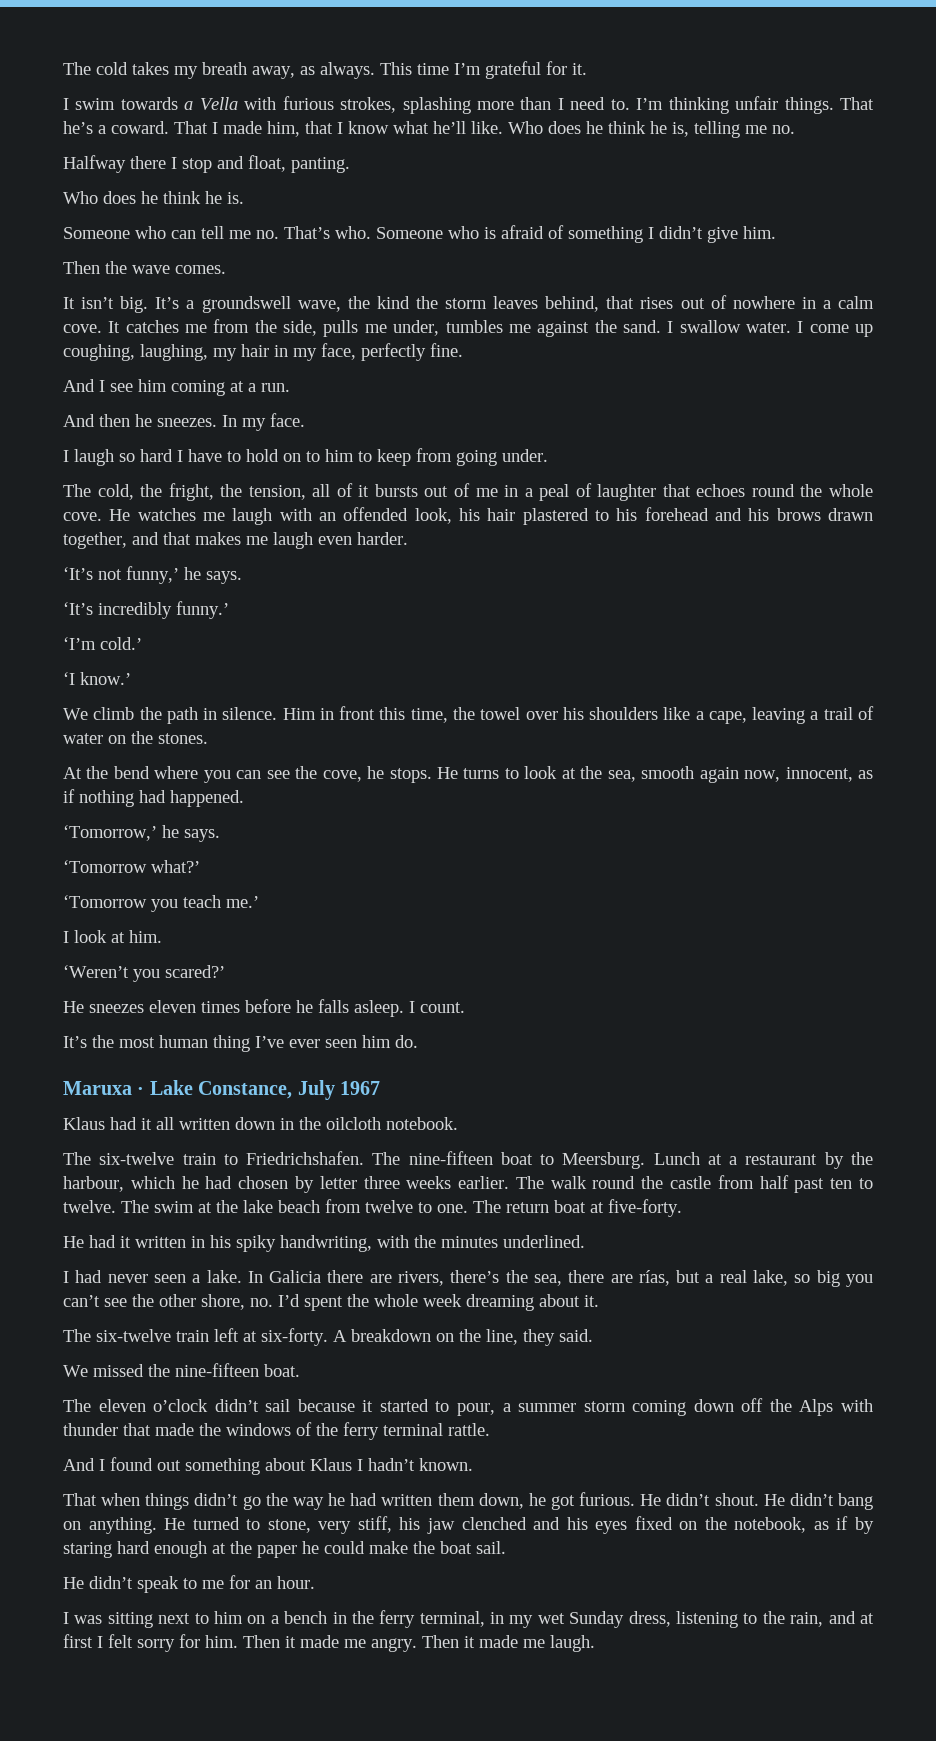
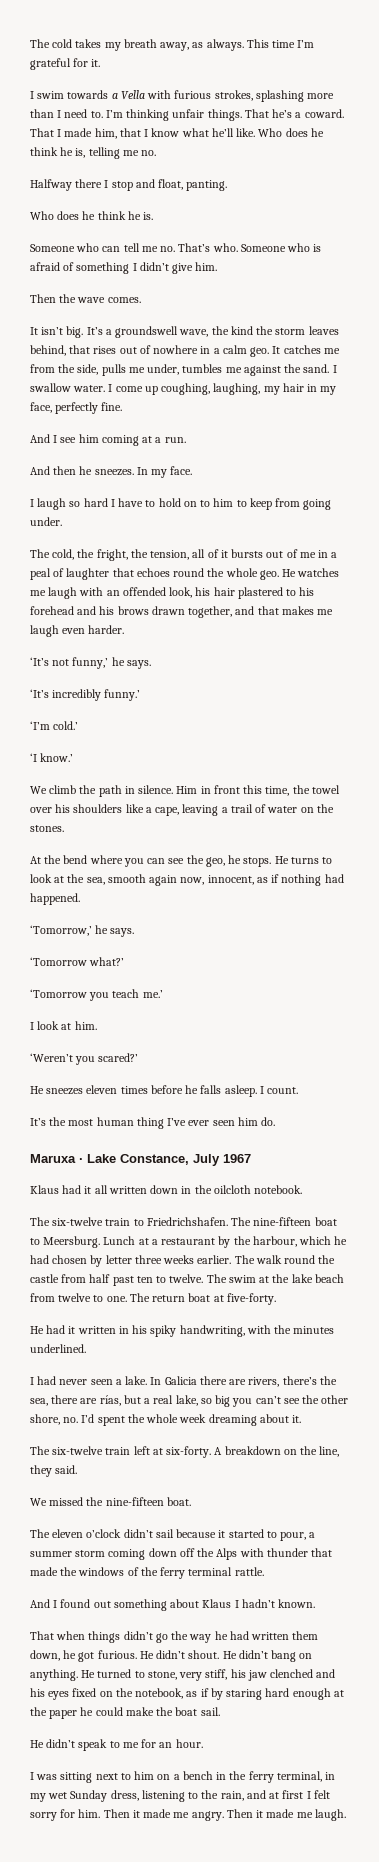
[63,324,102,333] cove. -> [250,347,270,357] geo.
[63,512,102,521] cove. -> [259,570,279,580] geo.
[322,770,362,782] cove, -> [205,857,225,867] geo,

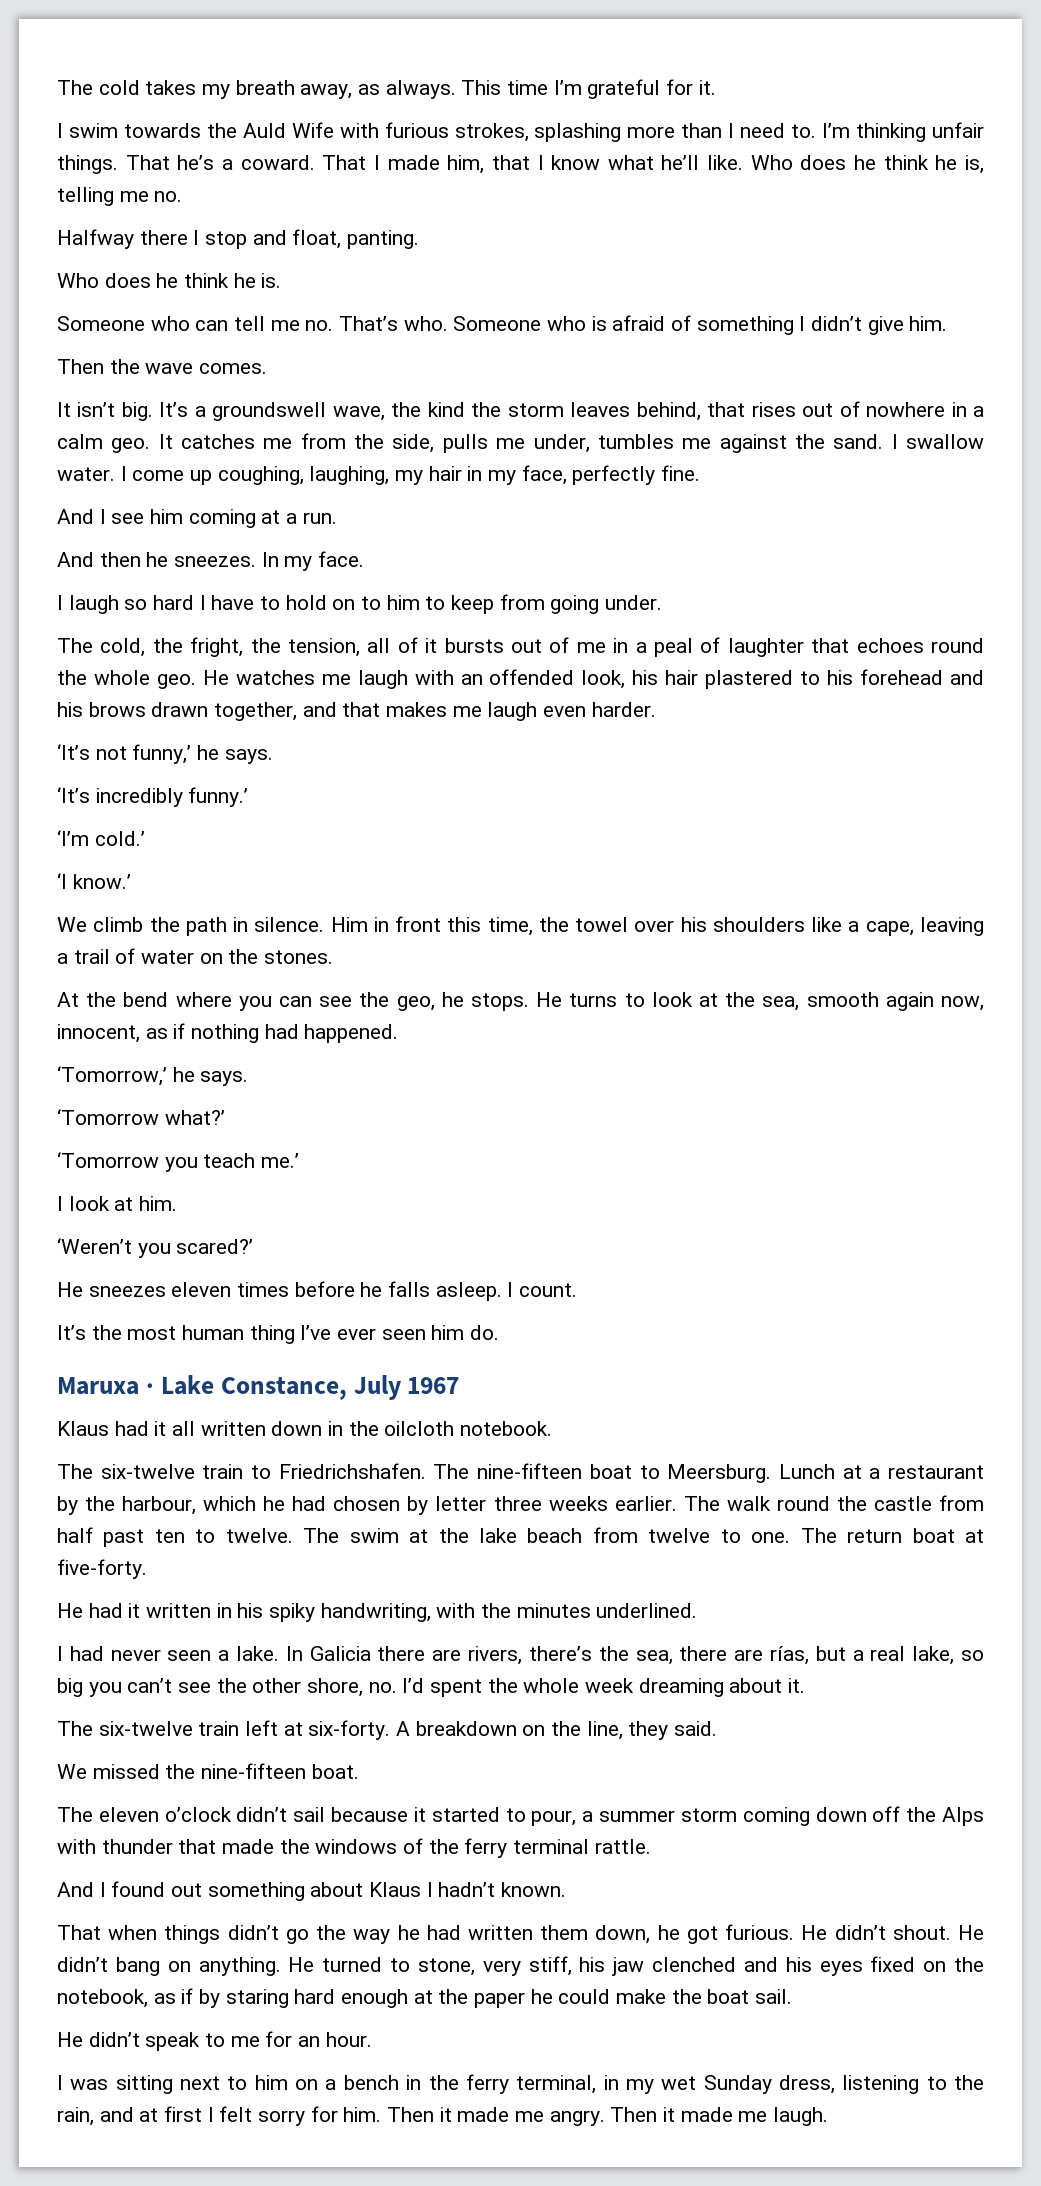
[111,90,145,100] a Vella -> [206,122,334,138] the Auld Wife

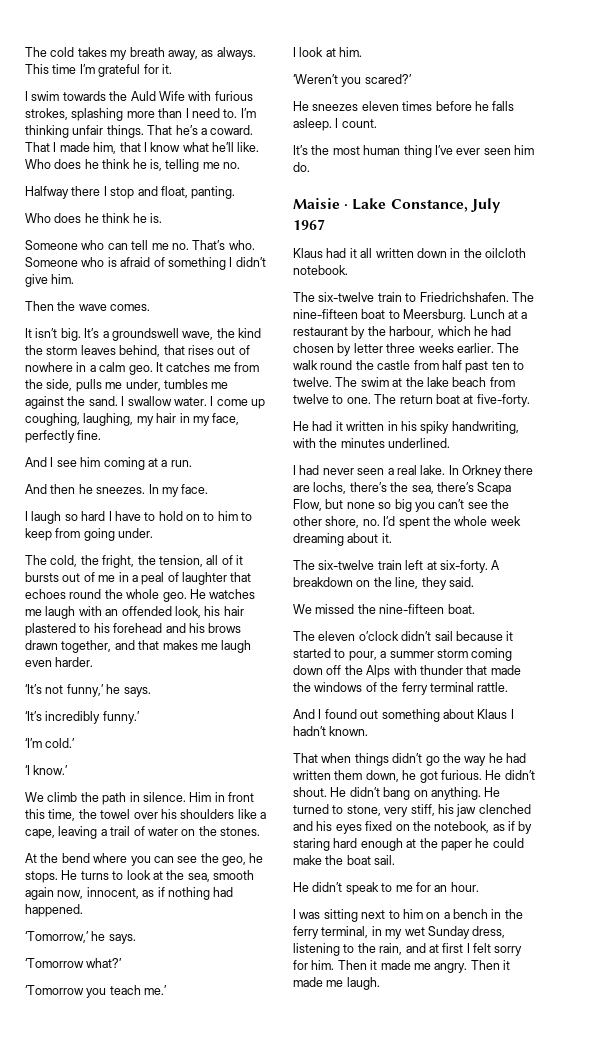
[57,1377,139,1395] Maruxa -> [293,198,340,209] Maisie
(230, 1655) none -> [396,465,417,475] real
[309,1646,523,1665] Galicia there are rivers, -> [462,465,534,478] [293,482,347,494] Orkney there are lochs,
[679,1646,955,1665] there are rías, but a real lake, -> [436,482,512,495] [293,499,375,511] there’s Scapa Flow, but none

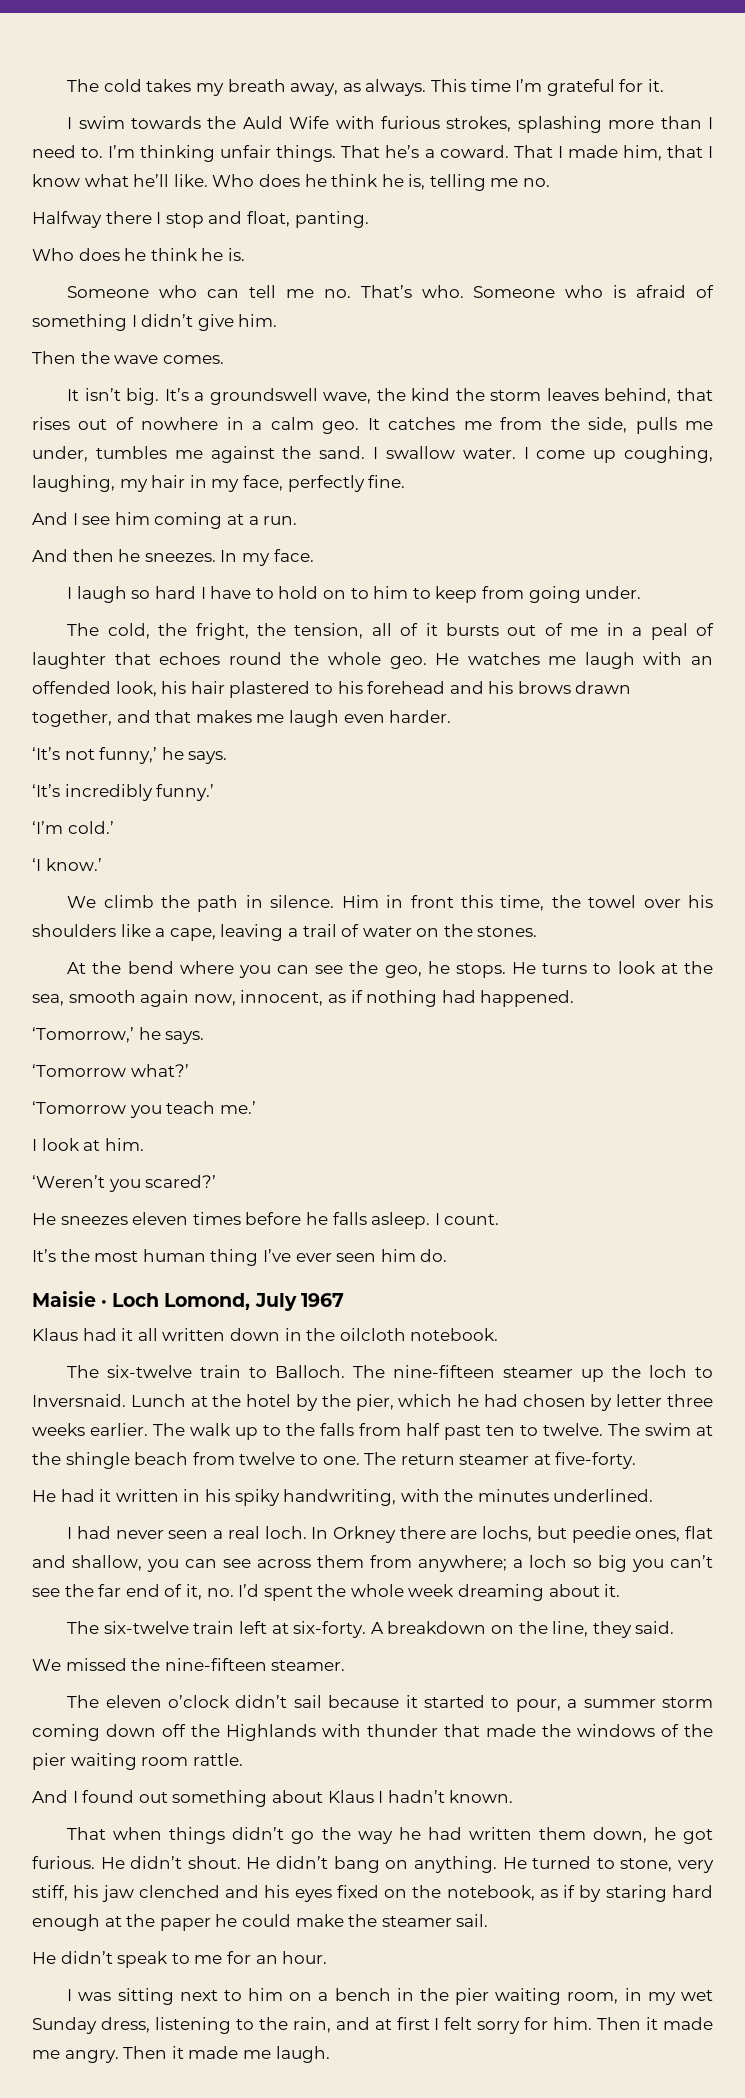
[352,198,468,212] Lake Constance, -> [112,1293,251,1310] Loch Lomond,
[419,292,509,302] Friedrichshafen. -> [275,1365,346,1378] Balloch.
[361,309,528,322] [293,327,348,336] boat to Meersburg. Lunch at a restaurant -> [503,1365,713,1382] [32,1394,292,1407] steamer up the loch to Inversnaid. Lunch at the hotel
[389,326,435,338] harbour, -> [355,1394,394,1411] pier,
[320,360,411,370] round the castle -> [235,1423,354,1440] up to the falls
[426,377,449,387] lake -> [65,1452,130,1469] shingle
[435,394,460,404] boat -> [459,1454,530,1465] steamer
[420,465,446,475] lake. -> [264,1526,307,1539] loch.
[349,482,512,495] [293,499,375,511] there’s the sea, there’s Scapa Flow, but none -> [536,1526,713,1543] [32,1555,567,1572] but peedie ones, flat and shallow, you can see across them from anywhere; a loch
[293,516,360,528] other shore, -> [98,1584,202,1600] far end of it,
[447,604,475,614] boat. -> [271,1660,346,1671] steamer.
[366,665,391,678] Alps -> [226,1724,316,1741] Highlands
[401,682,474,695] ferry terminal -> [32,1753,189,1770] pier waiting room
[346,855,371,865] boat -> [381,1916,452,1927] steamer
[293,926,369,939] ferry terminal, -> [455,1988,619,2005] pier waiting room,

